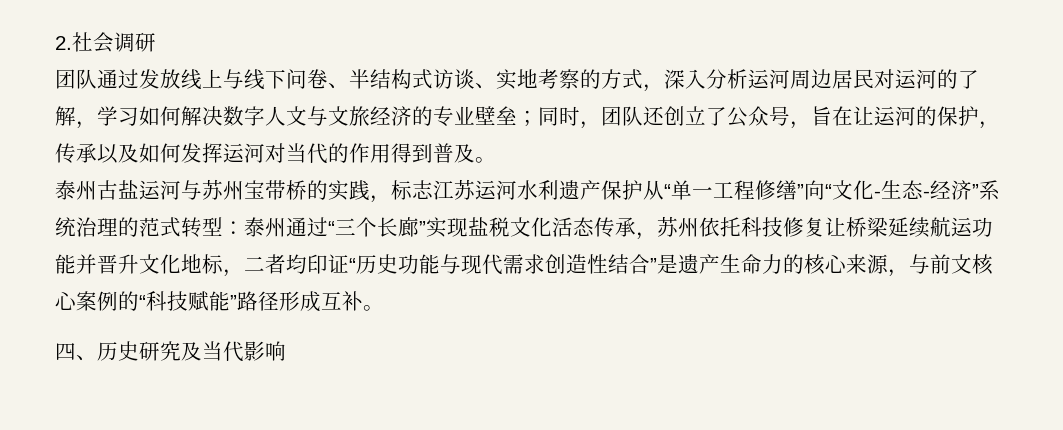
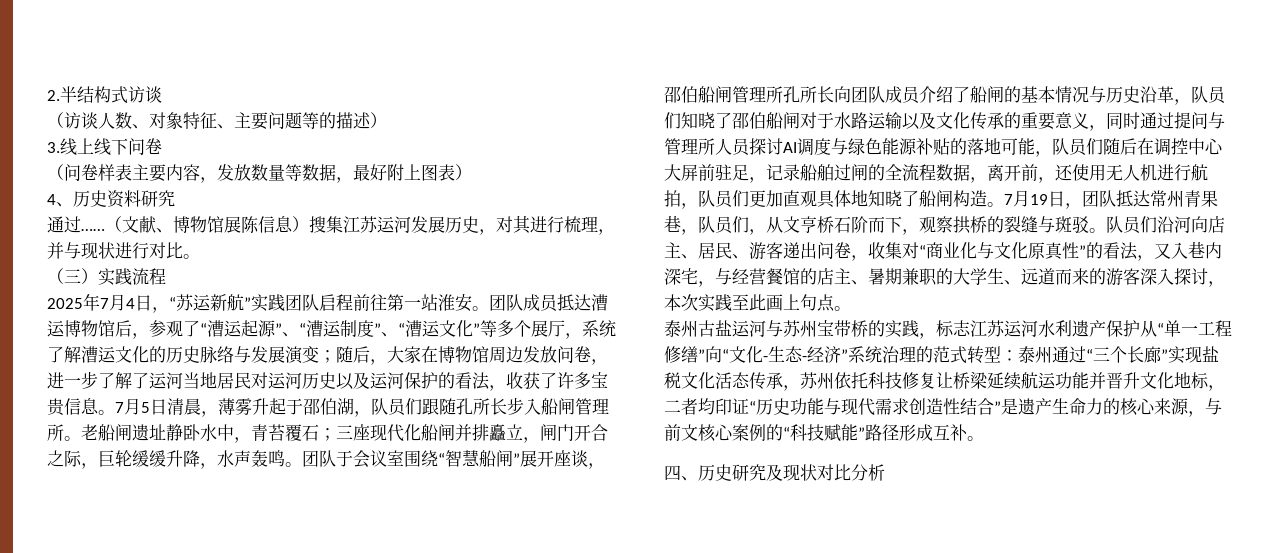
[72,32,156,53] [55,69,979,92] [55,106,1000,129] [55,143,475,164] 社会调研 // 团队通过发放线上与线下问卷、半结构式访谈、实地考察的方式，深入分析运河周边居民对运河的了解，学习如何解决数字人文与文旅经济的专业壁垒；同时，团队还创立了公众号，旨在让运河的保护，传承以及如何发挥运河对当代的作用得到普及 -> [60,86,162,104] [47,112,387,130] [47,138,162,156] [47,164,472,183] [47,190,175,208] [47,215,615,235] [47,242,200,259] [47,268,166,286] [47,293,608,313] [47,320,616,339] [47,346,608,365] [47,371,608,391] [47,397,609,417] [47,424,608,443] [47,450,605,469] [664,86,1227,105] [664,112,1225,131] [664,138,1223,157] [664,164,1208,183] [664,190,1218,209] [664,216,1225,235] [664,242,1222,261] [664,268,1225,287] [664,294,835,312] 半结构式访谈 // （访谈人数、对象特征、主要问题等的描述） // 3.线上线下问卷 // （问卷样表主要内容，发放数量等数据，最好附上图表） // 4、历史资料研究 // 通过……（文献、博物馆展陈信息）搜集江苏运河发展历史，对其进行梳理，并与现状进行对比。 // （三）实践流程 // 2025年7月4日，“苏运新航”实践团队启程前往第一站淮安。团队成员抵达漕运博物馆后，参观了“漕运起源”、“漕运制度”、“漕运文化”等多个展厅，系统了解漕运文化的历史脉络与发展演变；随后，大家在博物馆周边发放问卷，进一步了解了运河当地居民对运河历史以及运河保护的看法，收获了许多宝贵信息。7月5日清晨，薄雾升起于邵伯湖，队员们跟随孔所长步入船闸管理所。老船闸遗址静卧水中，青苔覆石；三座现代化船闸并排矗立，闸门开合之际，巨轮缓缓升降，水声轰鸣。团队于会议室围绕“智慧船闸”展开座谈，邵伯船闸管理所孔所长向团队成员介绍了船闸的基本情况与历史沿革，队员们知晓了邵伯船闸对于水路运输以及文化传承的重要意义，同时通过提问与管理所人员探讨AI调度与绿色能源补贴的落地可能，队员们随后在调控中心大屏前驻足，记录船舶过闸的全流程数据，离开前，还使用无人机进行航拍，队员们更加直观具体地知晓了船闸构造。7月19日，团队抵达常州青果巷，队员们，从文亨桥石阶而下，观察拱桥的裂缝与斑驳。队员们沿河向店主、居民、游客递出问卷，收集对“商业化与文化原真性”的看法，又入巷内深宅，与经营餐馆的店主、暑期兼职的大学生、远道而来的游客深入探讨，本次实践至此画上句点
[202,341,286,362] 当代影响 -> [783,464,885,481] 现状对比分析

